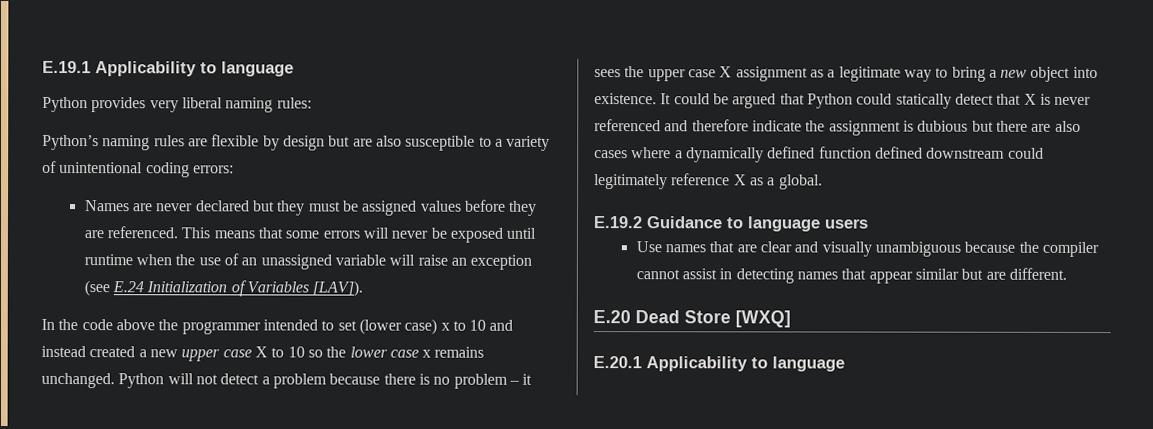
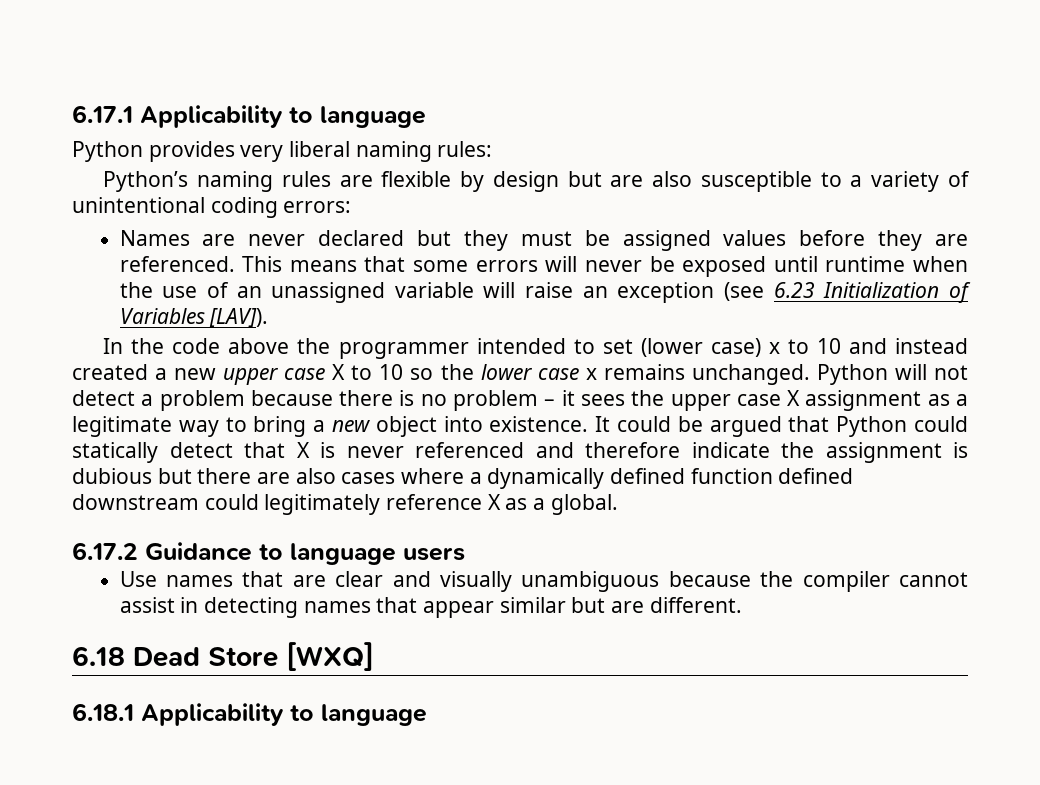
[42,60,91,74] E.19.1 -> [72,105,133,123] 6.17.1
[112,281,145,293] E.24 -> [773,282,815,298] 6.23
[593,216,642,229] E.19.2 -> [72,542,138,560] 6.17.2
[593,310,631,324] E.20 -> [72,646,125,666] 6.18
[593,356,642,369] E.20.1 -> [72,703,134,721] 6.18.1

